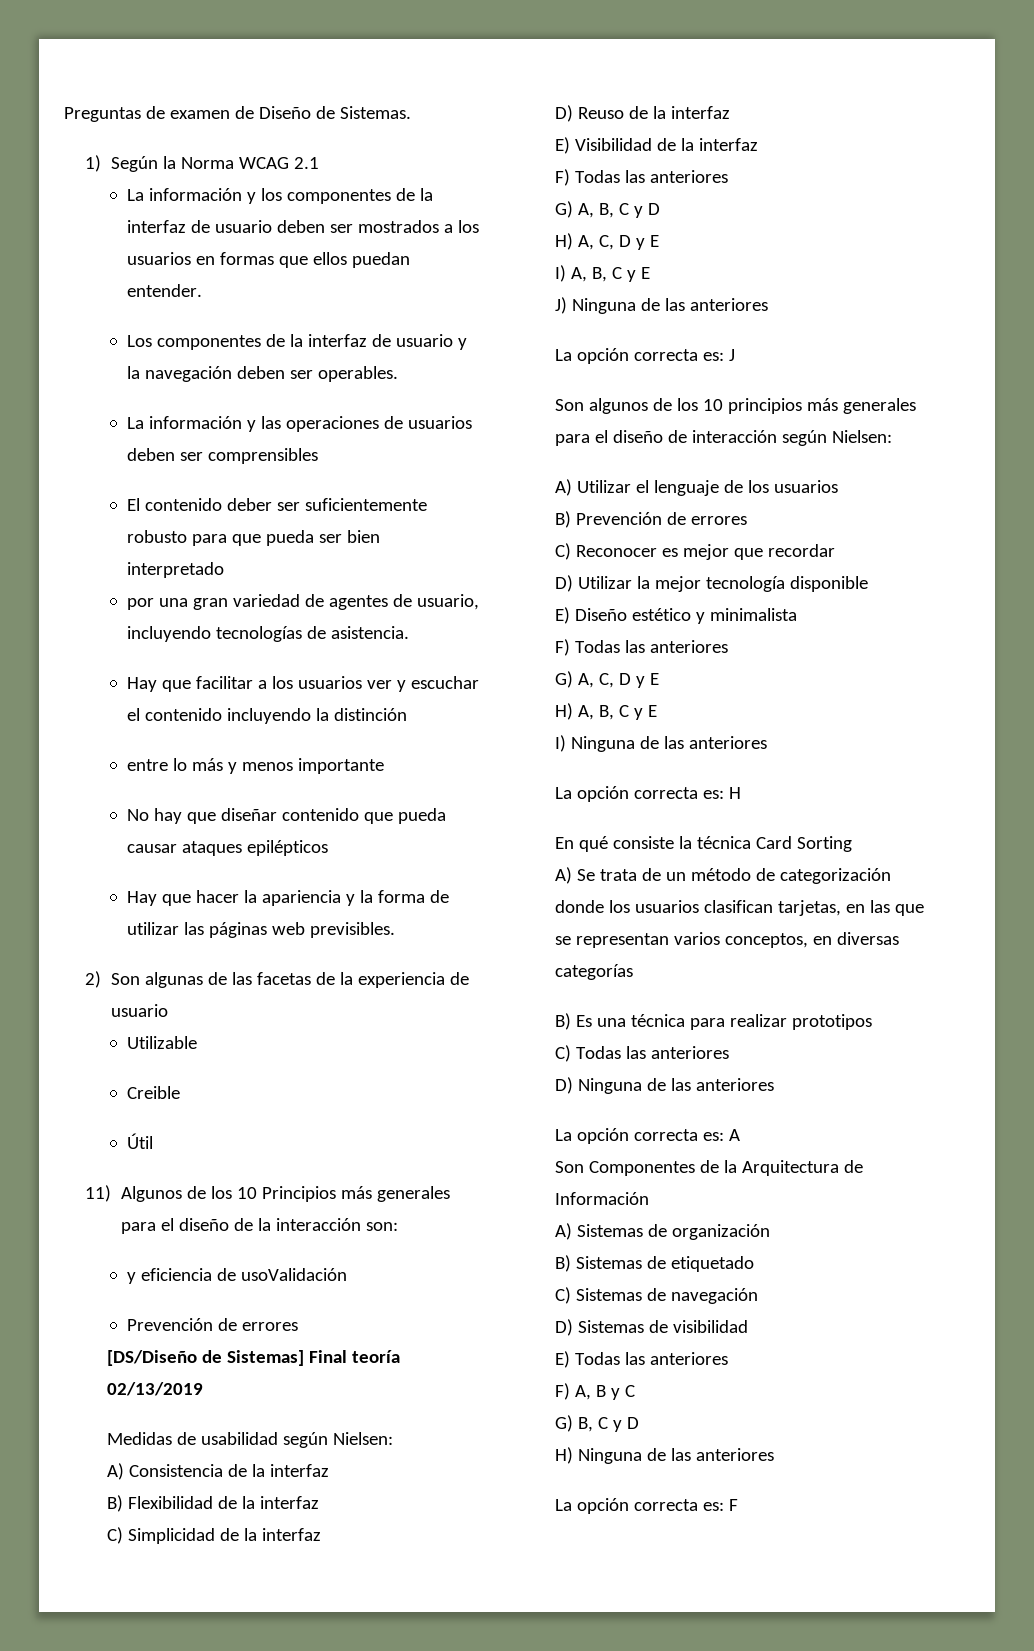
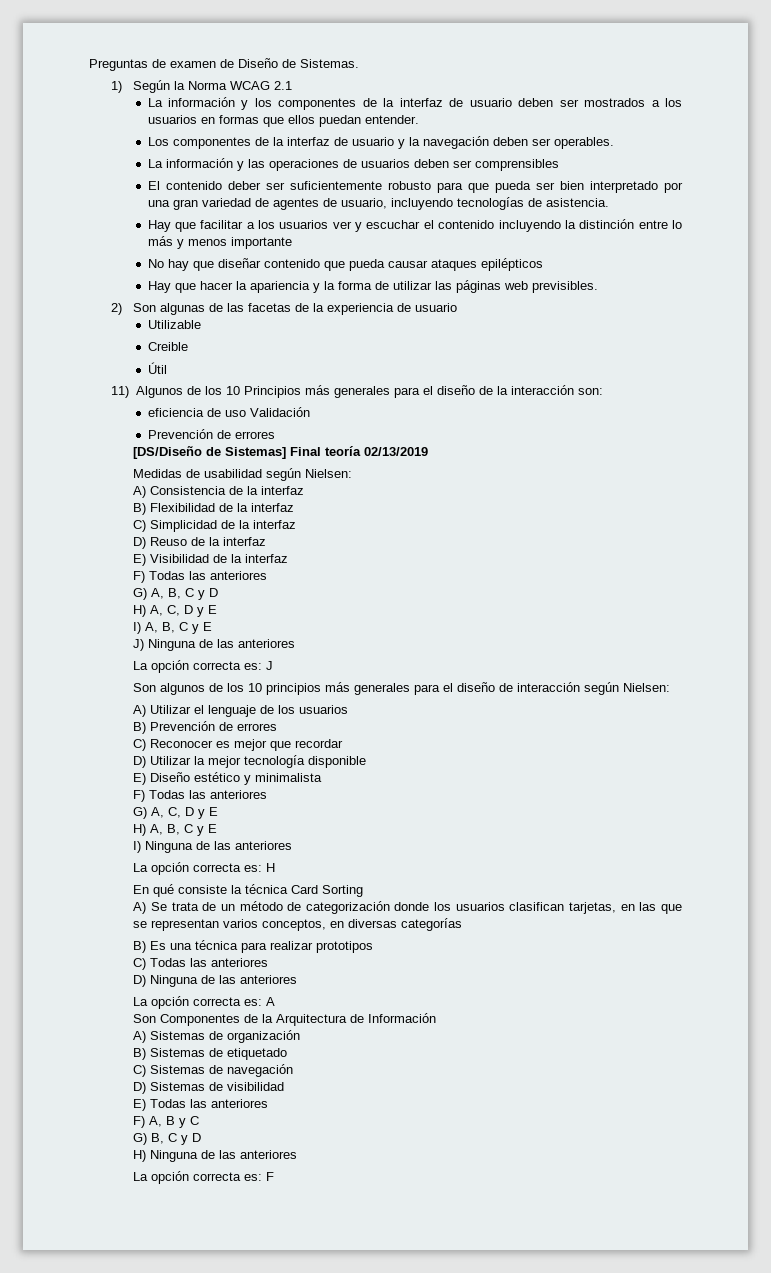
(225, 570) // -> (658, 187) none
(408, 714) // -> (635, 224) none
[127,1272,137,1284] y -> (603, 391) none
[241,1268,348,1281] usoValidación -> [224,407,310,417] uso Validación

